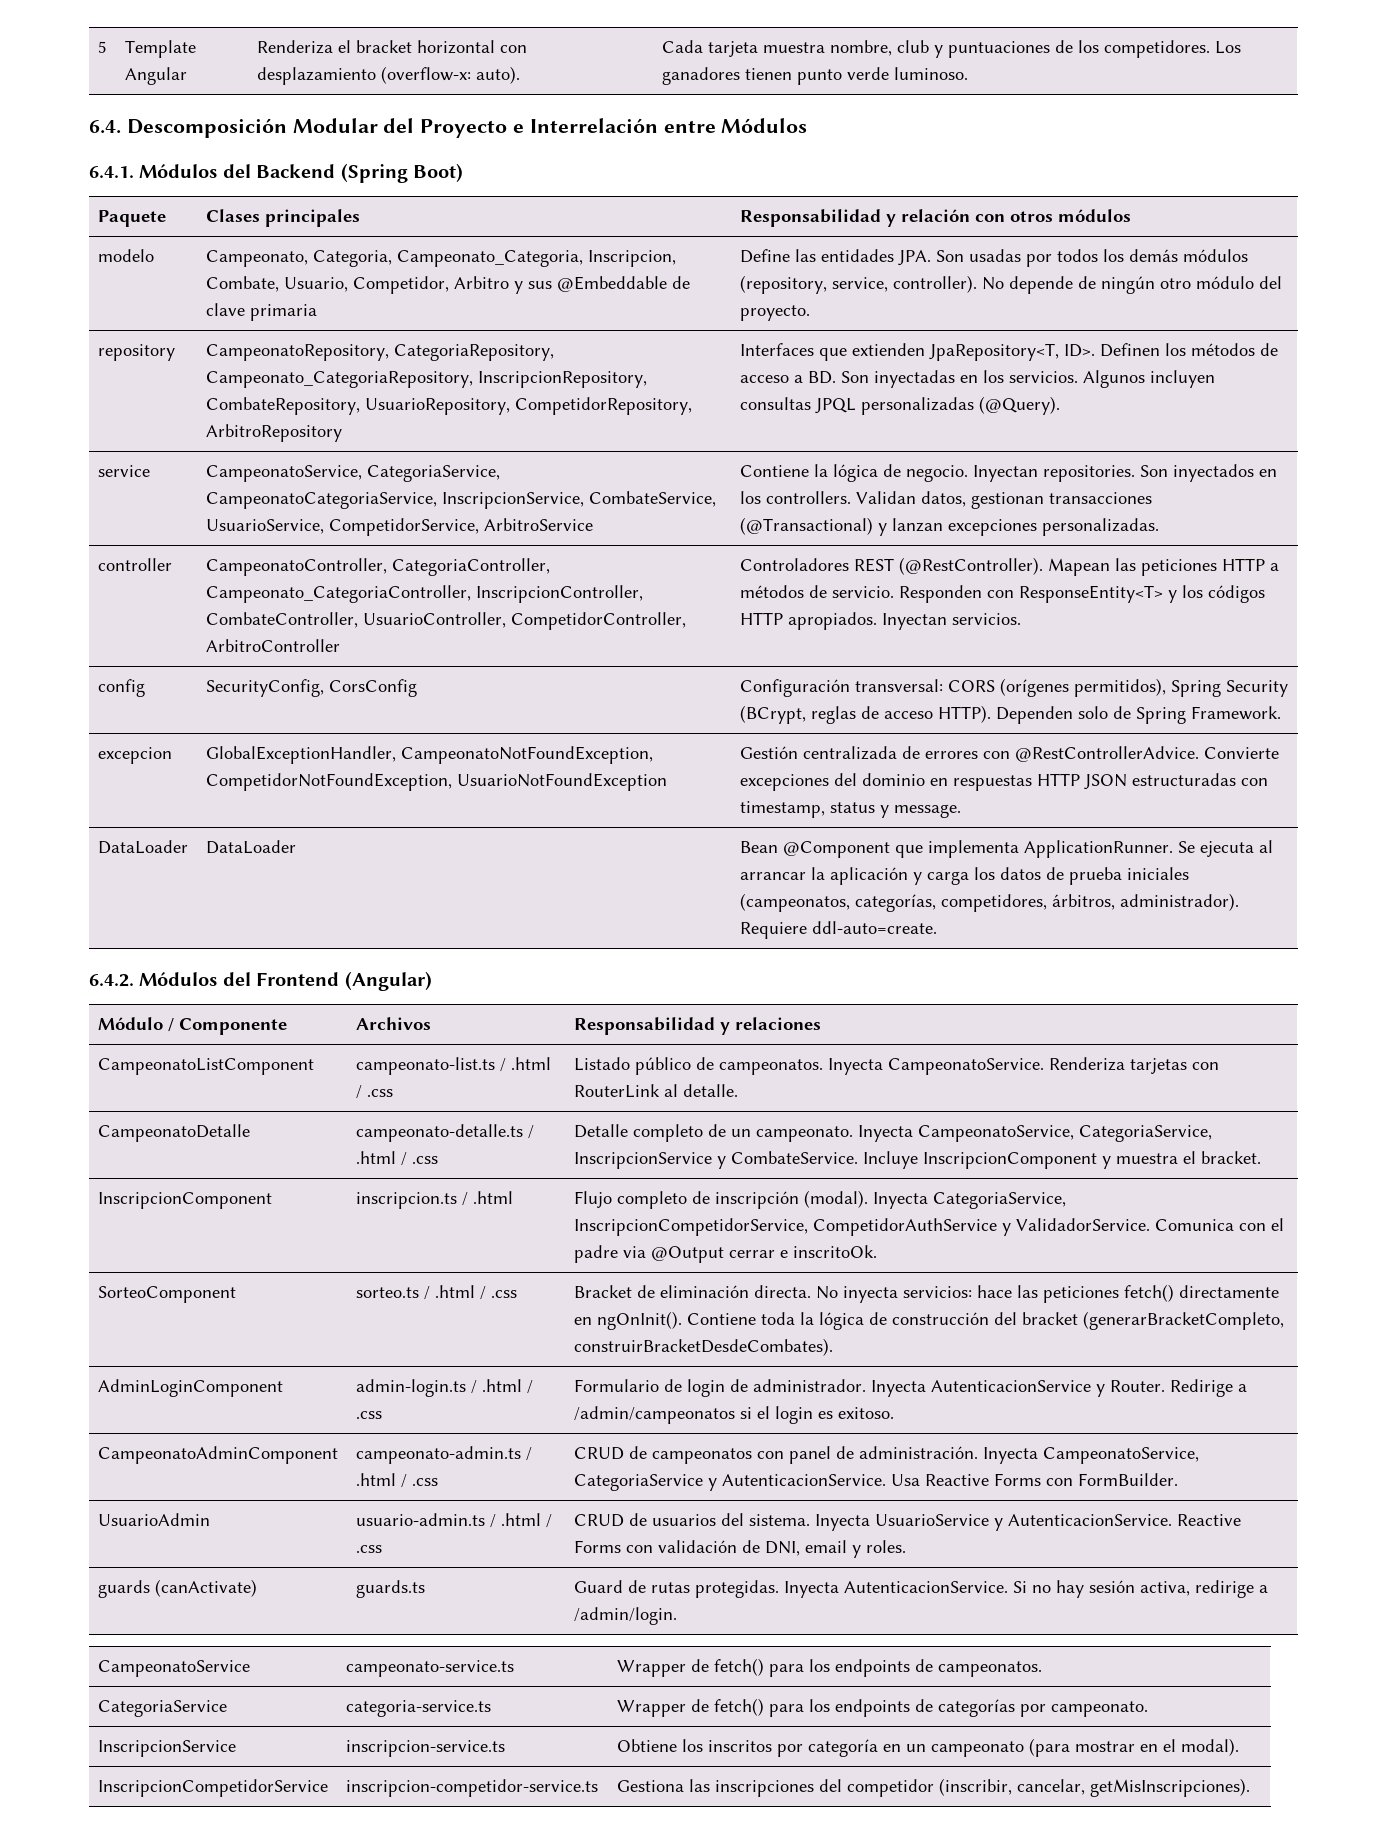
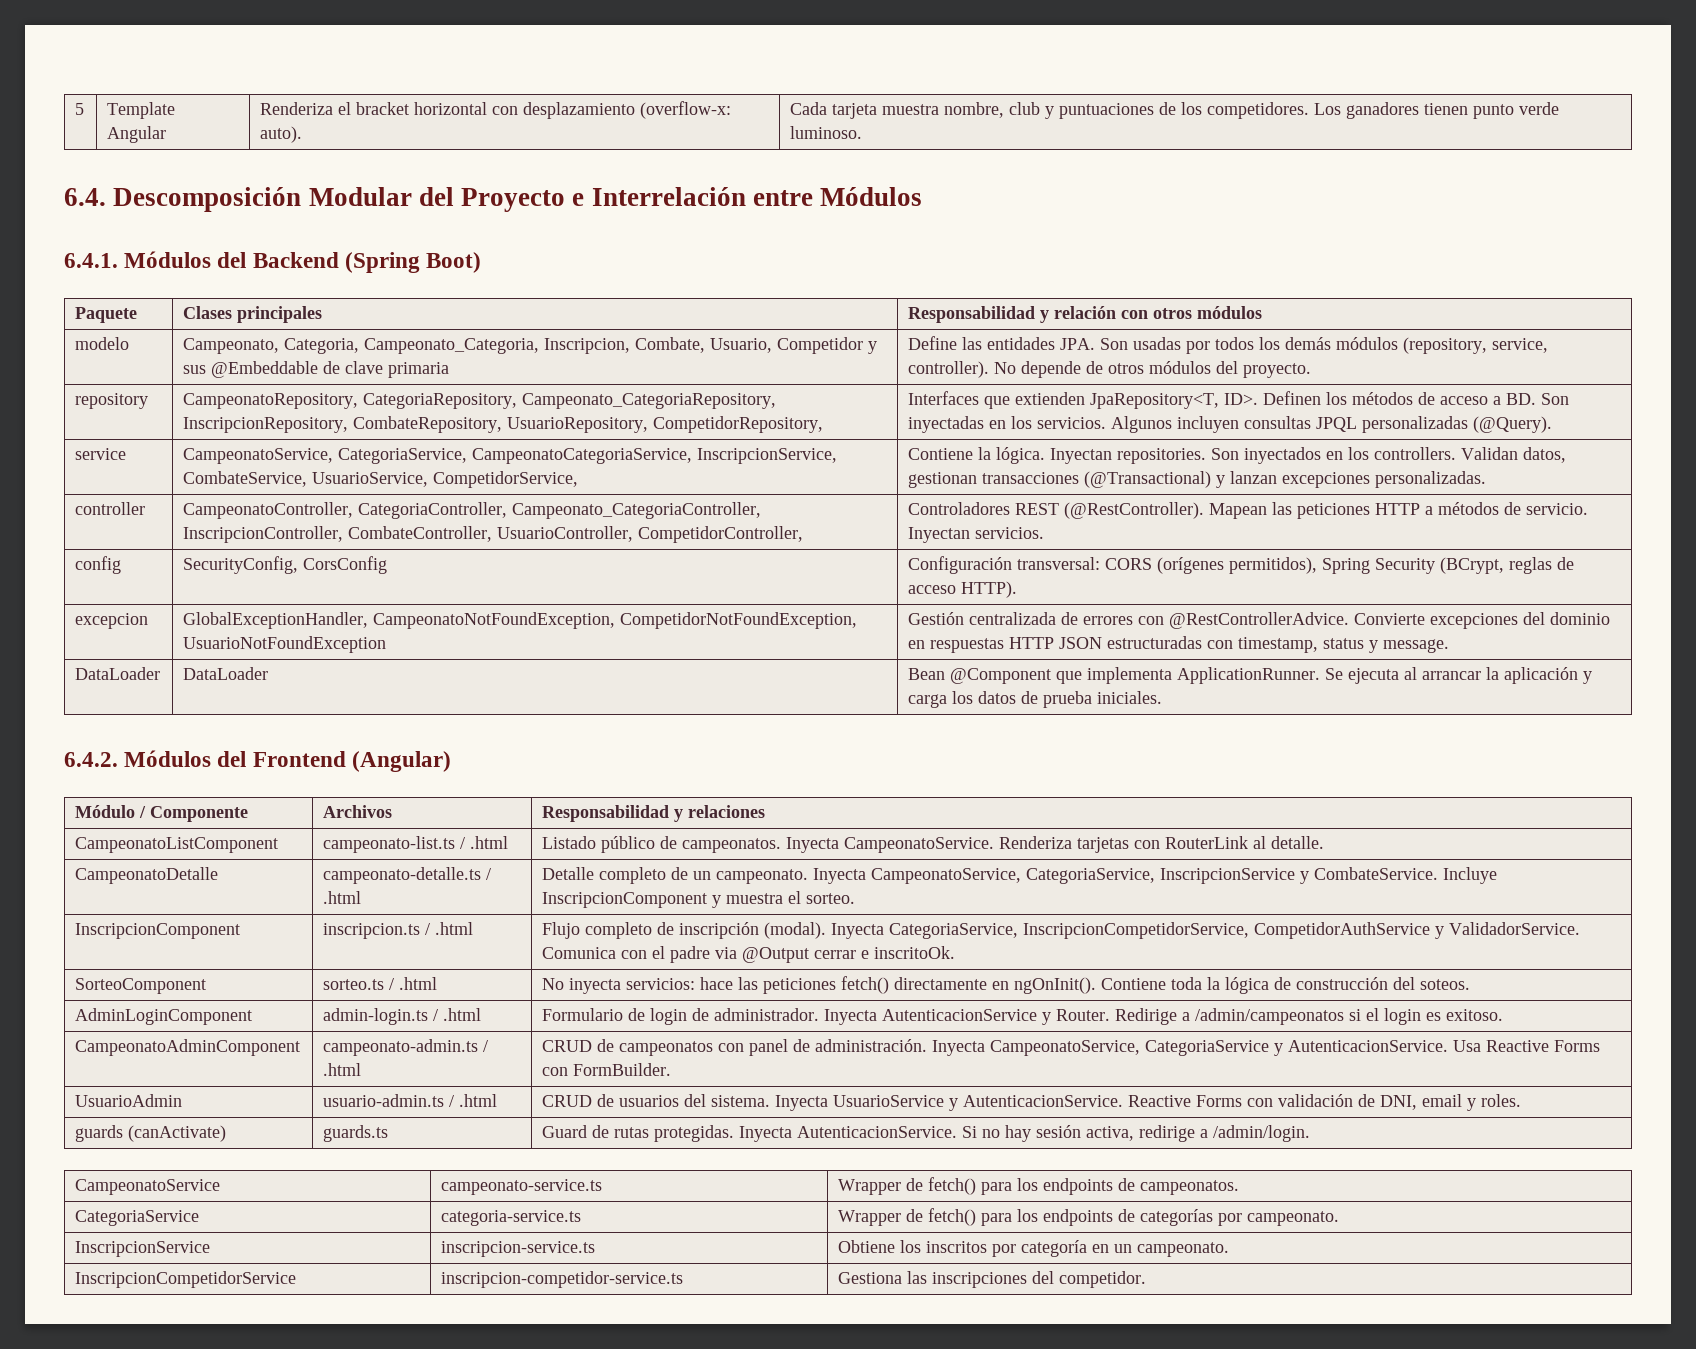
[352,276,509,294] Competidor, Arbitro -> [777,337,864,354] Competidor
[1100,276,1254,294] ningún otro módulo -> [1108,361,1212,374] otros módulos
[205,424,342,442] ArbitroRepository -> (824, 424) none
[483,518,593,531] ArbitroService -> (579, 479) none
[832,464,968,482] lógica de negocio. -> [996,447,1046,464] lógica.
[205,639,340,652] ArbitroController -> (804, 534) none
[898,585,1265,603] [739,612,877,630] Responden con ResponseEntity<T> y los códigos HTTP apropiados. -> (1589, 509) none
[995,706,1281,724] Dependen solo de Spring Framework. -> (1018, 589) none
[1126,867,1189,880] [739,893,1239,912] [739,921,937,939] iniciales (campeonatos, categorías, competidores, árbitros, administrador). Requiere ddl-auto=create. -> [1097,691,1163,704] iniciales.
[355,1085,393,1099] / .css -> (509, 842) none
[400,1152,438,1166] / .css -> (362, 897) none
[1200,1151,1261,1164] bracket. -> [806,893,856,904] sorteo.
[479,1286,517,1300] [573,1285,811,1298] / .css | Bracket de eliminación directa. -> (438, 983) |
[1021,1311,1284,1330] [573,1338,833,1356] bracket (generarBracketCompleto, construirBracketDesdeCombates). -> [1420,979,1471,990] soteos.
[526,1380,533,1394] [355,1411,382,1419] / .css -> (482, 1014) none
[400,1474,438,1488] / .css -> (362, 1069) none
[545,1514,552,1528] [355,1545,382,1553] / .css -> (498, 1100) none
[930,1738,1239,1757] campeonato (para mostrar en el modal). -> [1137,1242,1230,1257] campeonato.
[846,1778,1250,1797] competidor (inscribir, cancelar, getMisInscripciones). -> [1059,1271,1147,1288] competidor.

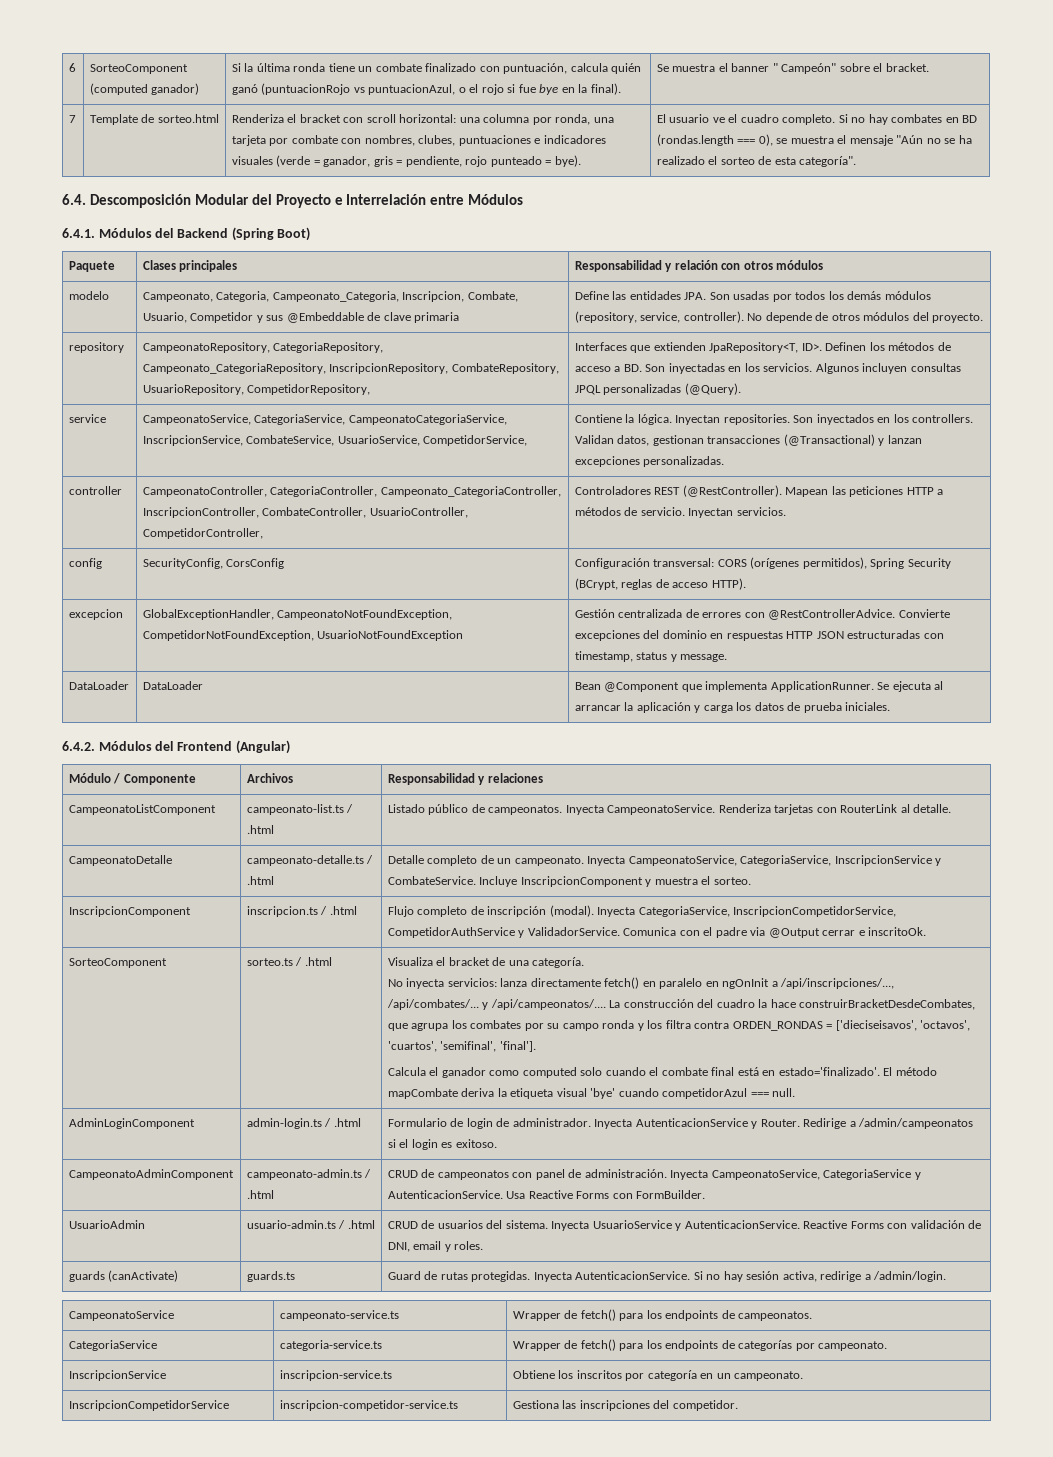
[75,103,85,115] 5 -> [68,63,76,72] [89,64,188,74] [89,83,200,95] [231,63,642,74] [231,83,621,95] [656,63,929,74] [68,115,76,123] 6 | SorteoComponent (computed ganador) | Si la última ronda tiene un combate finalizado con puntuación, calcula quién ganó (puntuacionRojo vs puntuacionAzul, o el rojo si fue bye en la final). | Se muestra el banner " Campeón" sobre el bracket. // 7
[107,126,167,143] Angular -> [141,114,219,123] de sorteo.html
[414,101,732,119] [260,126,303,143] [790,102,1560,119] [790,126,863,139] horizontal con desplazamiento (overflow-x: auto). | Cada tarjeta muestra nombre, club y puntuaciones de los competidores. Los ganadores tienen punto verde luminoso. -> [343,114,614,125] [231,135,606,146] [231,155,581,167] [656,114,978,125] [656,134,972,146] [656,156,857,167] con scroll horizontal: una columna por ronda, una tarjeta por combate con nombres, clubes, puntuaciones e indicadores visuales (verde = ganador, gris = pendiente, rojo punteado = bye). | El usuario ve el cuadro completo. Si no hay combates en BD (rondas.length === 0), se muestra el mensaje "Aún no se ha realizado el sorteo de esta categoría".
[542,976,1471,994] No inyecta servicios: hace las peticiones fetch() directamente en ngOnInit(). Contiene toda la lógica de construcción del soteos. -> [387,957,585,968] [387,977,895,989] [386,999,976,1010] [387,1020,971,1031] [387,1041,536,1052] [387,1067,937,1078] [387,1088,796,1099] Visualiza el bracket de una categoría. // No inyecta servicios: lanza directamente fetch() en paralelo en ngOnInit a /api/inscripciones/..., /api/combates/... y /api/campeonatos/.... La construcción del cuadro la hace construirBracketDesdeCombates, que agrupa los combates por su campo ronda y los filtra contra ORDEN_RONDAS = ['dieciseisavos', 'octavos', 'cuartos', 'semifinal', 'final']. // Calcula el ganador como computed solo cuando el combate final está en estado='finalizado'. El método mapCombate deriva la etiqueta visual 'bye' cuando competidorAzul === null.

